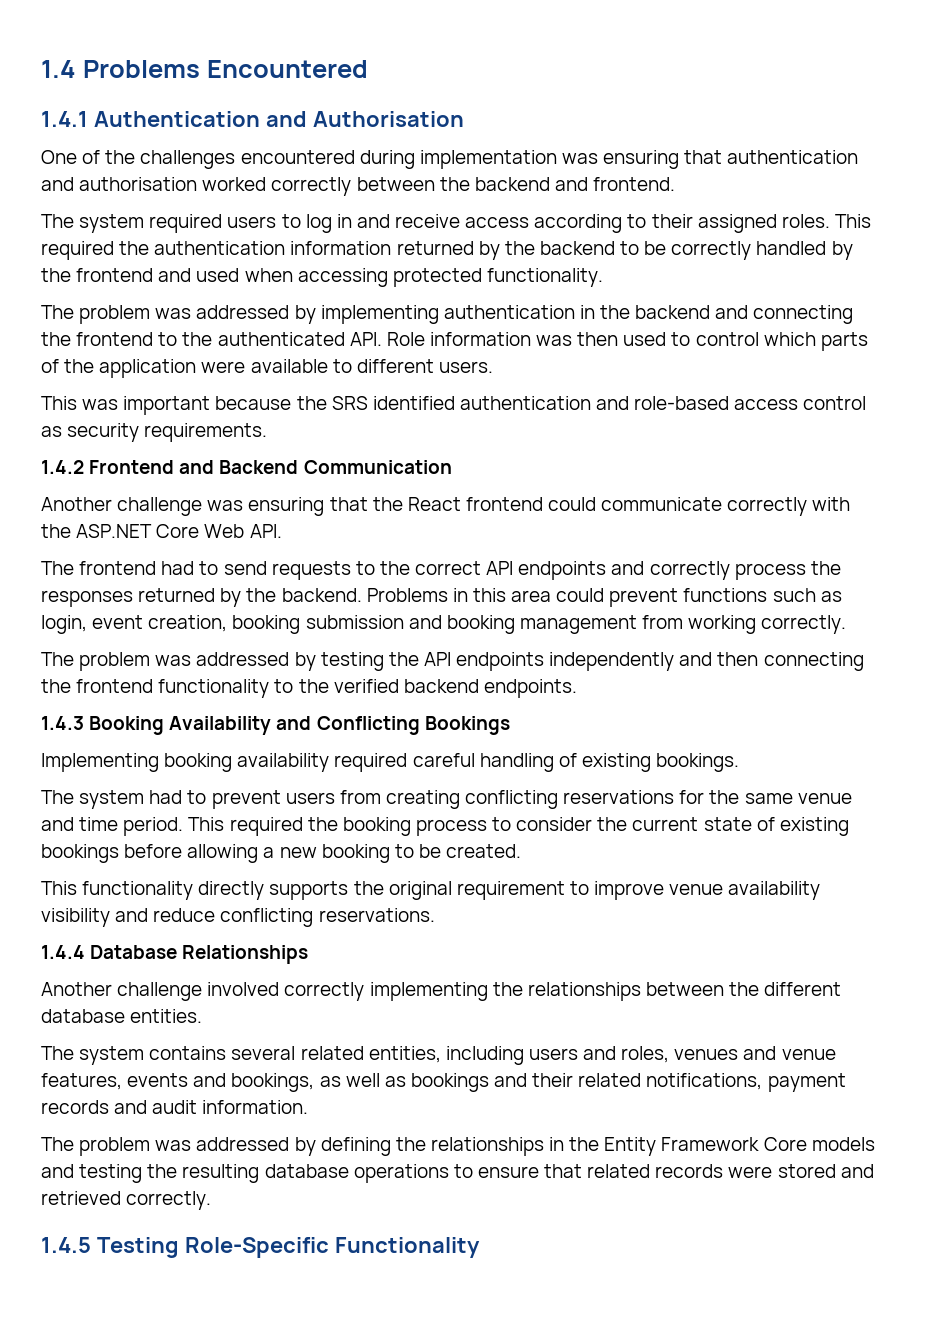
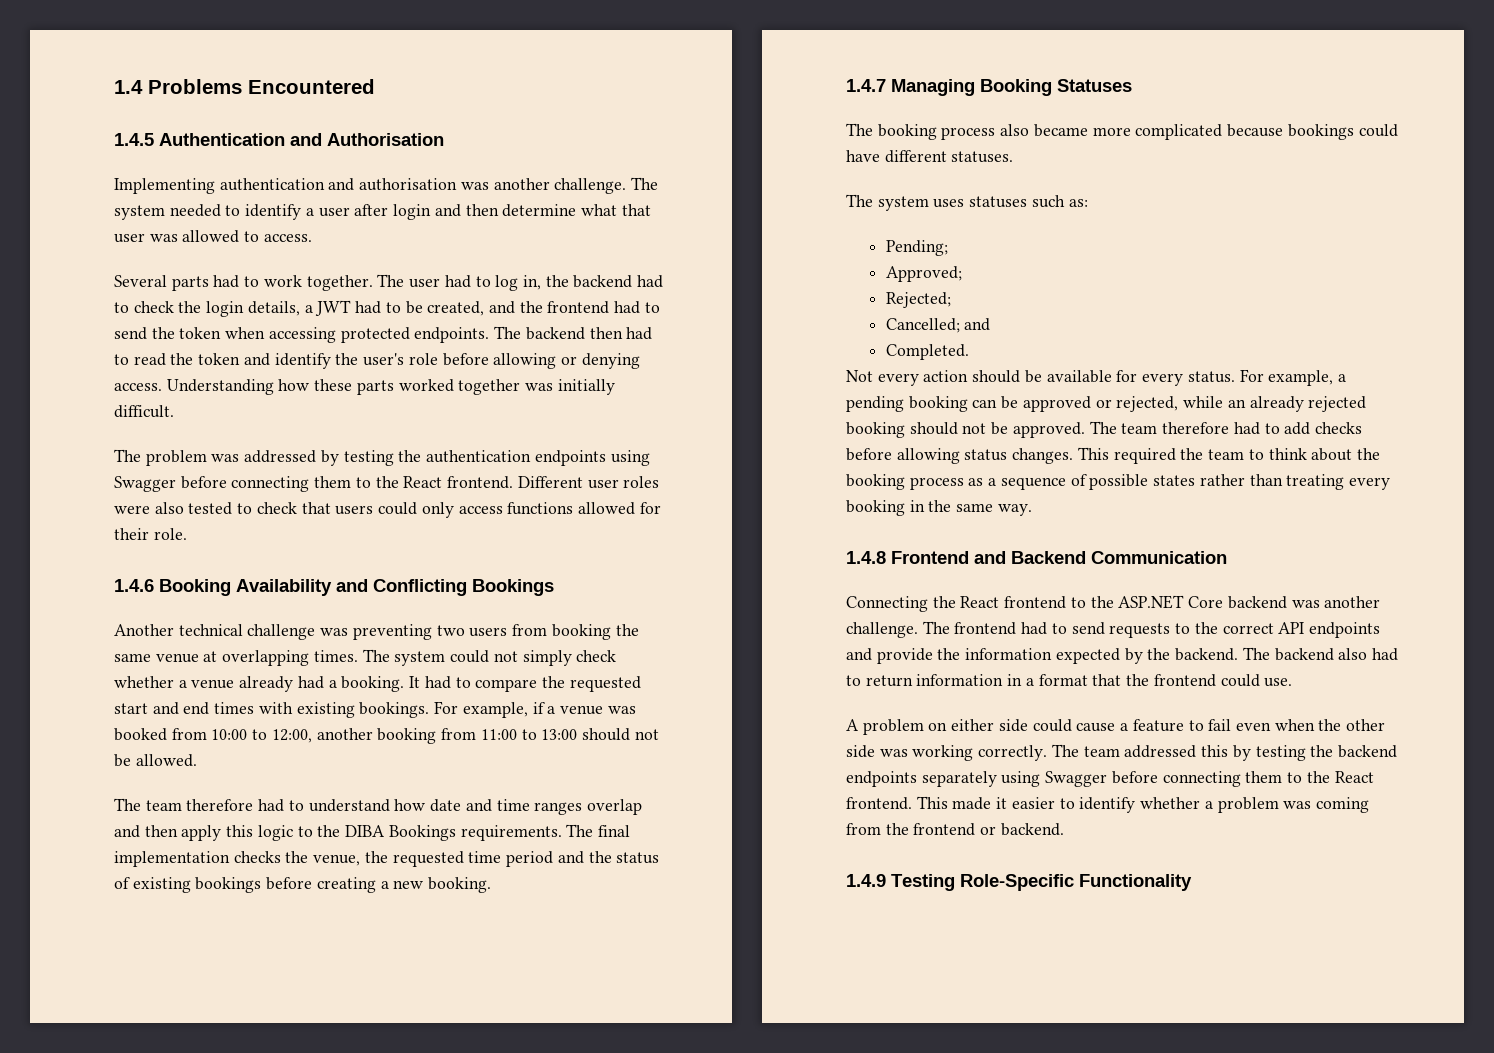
[41,111,88,127] 1.4.1 -> [114,133,154,146] 1.4.5
[41,150,859,169] [41,177,676,196] [41,214,871,233] [41,241,853,260] [41,268,603,287] [41,305,854,324] [41,332,868,351] [41,359,493,378] [41,396,867,415] [41,423,268,442] [41,460,452,474] [41,497,851,516] [41,524,282,538] One of the challenges encountered during implementation was ensuring that authentication and authorisation worked correctly between the backend and frontend. // The system required users to log in and receive access according to their assigned roles. This required the authentication information returned by the backend to be correctly handled by the frontend and used when accessing protected functionality. // The problem was addressed by implementing authentication in the backend and connecting the frontend to the authenticated API. Role information was then used to control which parts of the application were available to different users. // This was important because the SRS identified authentication and role-based access control as security requirements. // 1.4.2 Frontend and Backend Communication // Another challenge was ensuring that the React frontend could communicate correctly with the ASP.NET Core Web API. // -> [114,177,659,194] [114,204,651,220] [114,230,312,243] [114,274,664,291] [114,300,660,317] [114,326,653,343] [114,353,640,369] [114,379,615,395] [114,405,174,418] [114,449,650,466] [114,476,660,492] [114,502,661,518] [114,528,187,540] [114,579,554,596] [114,624,639,640] [114,649,617,666] [114,676,641,692] [114,701,636,718] [114,728,659,744] [114,754,197,767] [114,798,642,815] [114,824,630,841] [114,851,660,867] [114,877,492,893] [846,79,1132,96] [846,123,1398,140] [846,150,1014,163] [846,194,1088,211] [885,240,948,256] [885,266,962,282] [885,292,951,308] [885,318,991,333] [885,344,969,360] [846,369,1346,386] [846,396,1367,412] [846,421,1362,438] [846,447,1380,464] [846,474,1390,490] [846,500,1032,516] [846,551,1227,564] [846,595,1381,612] [846,622,918,638] Implementing authentication and authorisation was another challenge. The system needed to identify a user after login and then determine what that user was allowed to access. // Several parts had to work together. The user had to log in, the backend had to check the login details, a JWT had to be created, and the frontend had to send the token when accessing protected endpoints. The backend then had to read the token and identify the user's role before allowing or denying access. Understanding how these parts worked together was initially difficult. // The problem was addressed by testing the authentication endpoints using Swagger before connecting them to the React frontend. Different user roles were also tested to check that users could only access functions allowed for their role. // 1.4.6 Booking Availability and Conflicting Bookings // Another technical challenge was preventing two users from booking the same venue at overlapping times. The system could not simply check whether a venue already had a booking. It had to compare the requested start and end times with existing bookings. For example, if a venue was booked from 10:00 to 12:00, another booking from 11:00 to 13:00 should not be allowed. // The team therefore had to understand how date and time ranges overlap and then apply this logic to the DIBA Bookings requirements. The final implementation checks the venue, the requested time period and the status of existing bookings before creating a new booking. // 1.4.7 Managing Booking Statuses // The booking process also became more complicated because bookings could have different statuses. // The system uses statuses such as: // Pending; // Approved; // Rejected; // Cancelled; and // Completed. // Not every action should be available for every status. For example, a pending booking can be approved or rejected, while an already rejected booking should not be approved. The team therefore had to add checks before allowing status changes. This required the team to think about the booking process as a sequence of possible states rather than treating every booking in the same way. // 1.4.8 Frontend and Backend Communication // Connecting the React frontend to the ASP.NET Core backend was another challenge.
[649,561,841,580] [41,588,842,607] [41,615,847,634] [41,652,864,671] [41,679,577,698] [41,716,510,735] [41,753,740,772] [41,790,852,809] [41,817,849,836] [41,844,522,863] [41,881,821,900] [41,908,435,927] [41,945,309,964] [41,982,842,1001] [41,1009,203,1023] [41,1046,836,1065] [41,1073,846,1092] [41,1100,309,1114] [41,1137,875,1156] [41,1164,874,1183] [41,1191,212,1210] [41,1237,91,1253] correctly process the responses returned by the backend. Problems in this area could prevent functions such as login, event creation, booking submission and booking management from working correctly. // The problem was addressed by testing the API endpoints independently and then connecting the frontend functionality to the verified backend endpoints. // 1.4.3 Booking Availability and Conflicting Bookings // Implementing booking availability required careful handling of existing bookings. // The system had to prevent users from creating conflicting reservations for the same venue and time period. This required the booking process to consider the current state of existing bookings before allowing a new booking to be created. // This functionality directly supports the original requirement to improve venue availability visibility and reduce conflicting reservations. // 1.4.4 Database Relationships // Another challenge involved correctly implementing the relationships between the different database entities. // The system contains several related entities, including users and roles, venues and venue features, events and bookings, as well as bookings and their related notifications, payment records and audit information. // The problem was addressed by defining the relationships in the Entity Framework Core models and testing the resulting database operations to ensure that related records were stored and retrieved correctly. // 1.4.5 -> [876,647,1398,664] [846,674,1293,687] [846,719,1386,735] [846,744,1397,761] [846,771,1374,787] [846,796,1369,813] [846,823,1064,836] [846,874,886,887] provide the information expected by the backend. The backend also had to return information in a format that the frontend could use. // A problem on either side could cause a feature to fail even when the other side was working correctly. The team addressed this by testing the backend endpoints separately using Swagger before connecting them to the React frontend. This made it easier to identify whether a problem was coming from the frontend or backend. // 1.4.9

